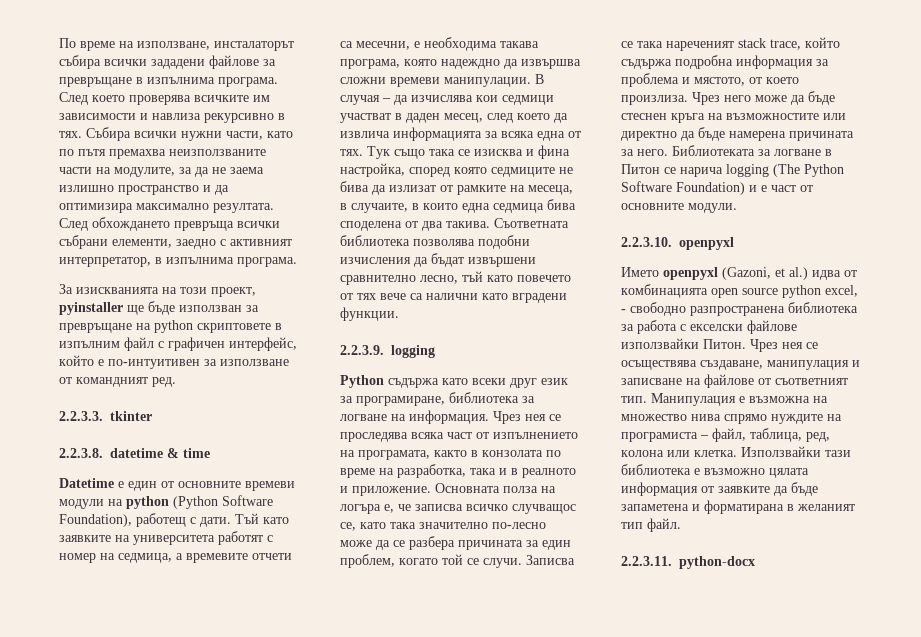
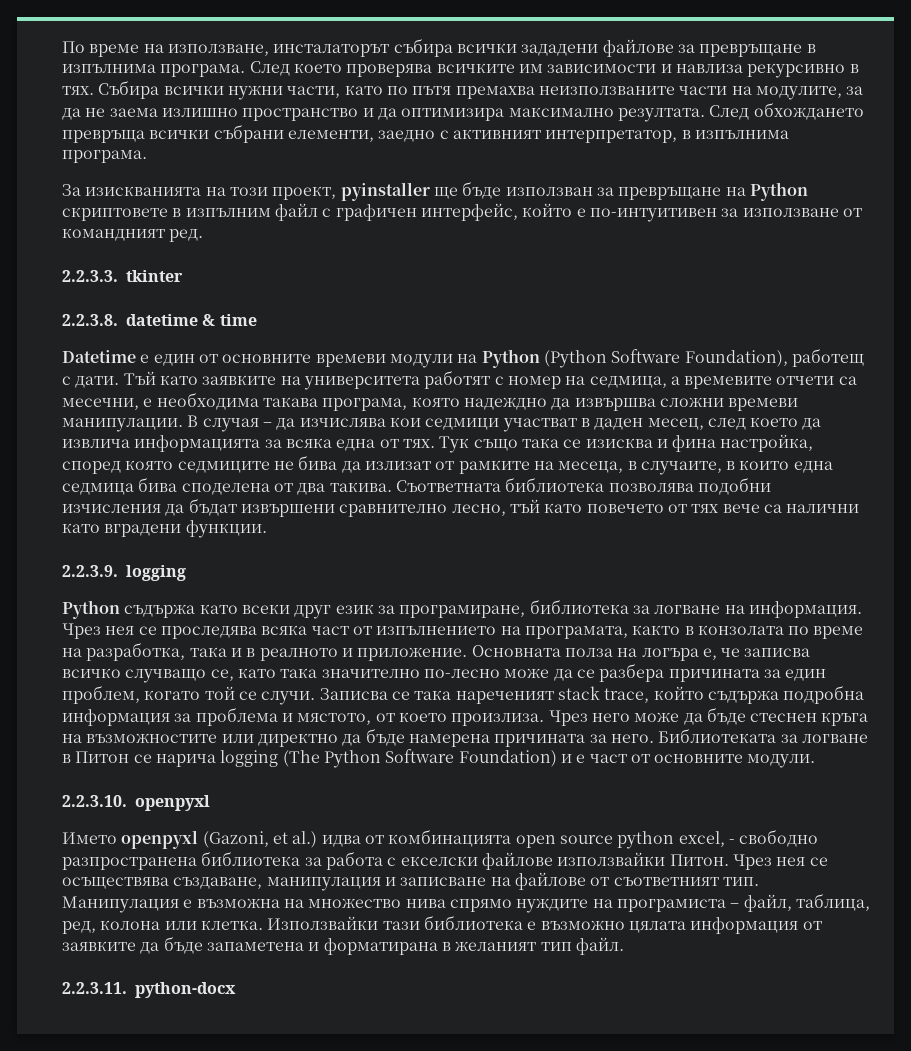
[154,320,193,333] python -> [749,182,808,201] Python
[126,496,169,509] python -> [481,349,540,368] Python
[512,504,576,514] случващос -> [125,669,207,683] случващо

